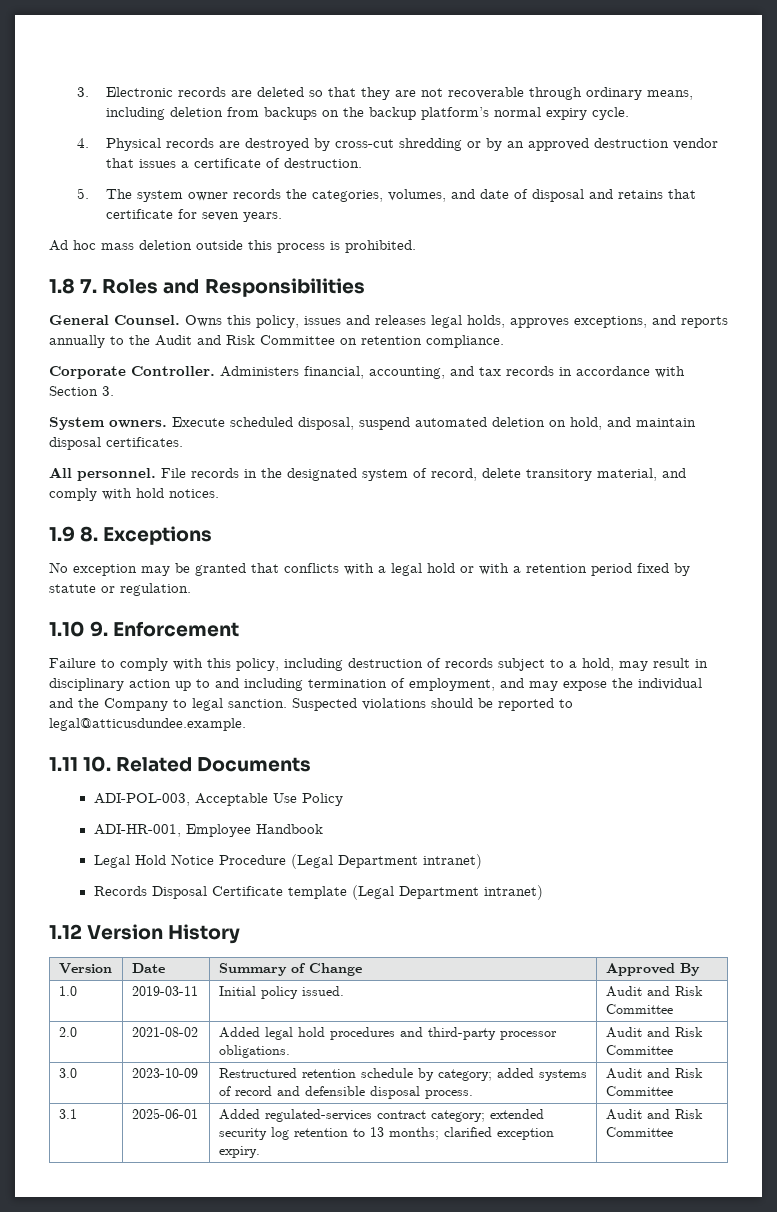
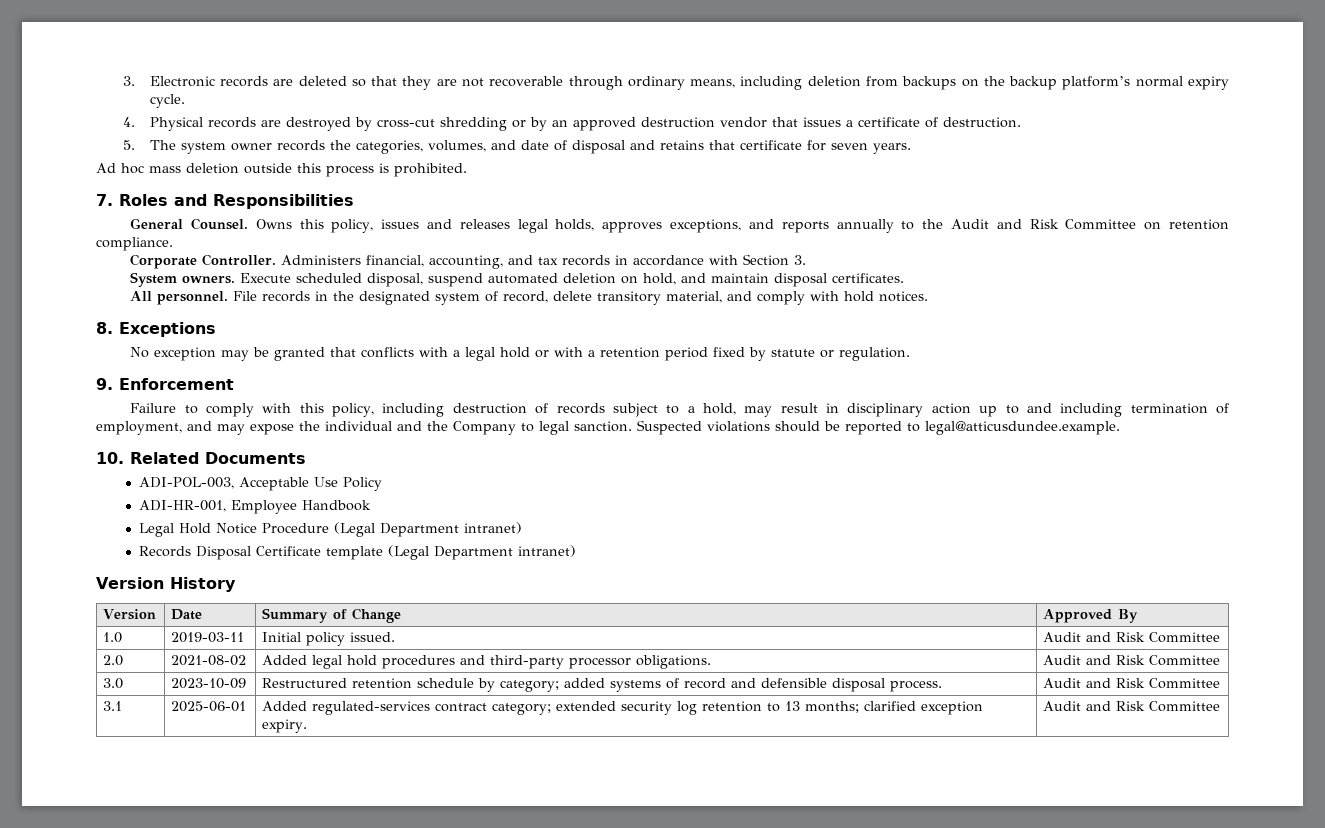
[49,278,75,294] 1.8 -> (467, 170) none
[49,526,75,542] 1.9 -> (929, 296) none
[49,621,85,637] 1.10 -> (911, 354) none
[49,757,78,771] 1.11 -> (1120, 428) none
[49,924,82,939] 1.12 -> (576, 551) none

